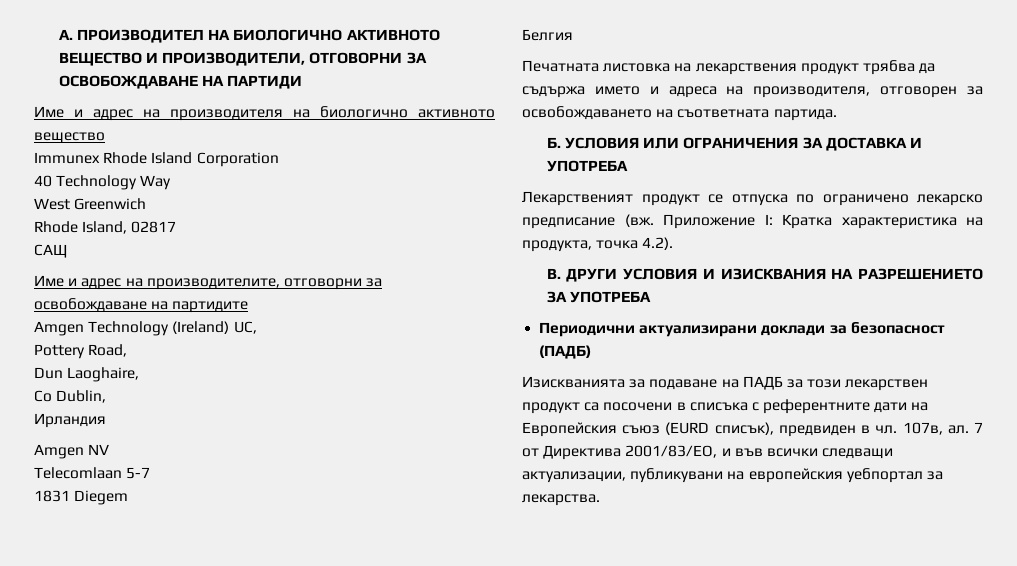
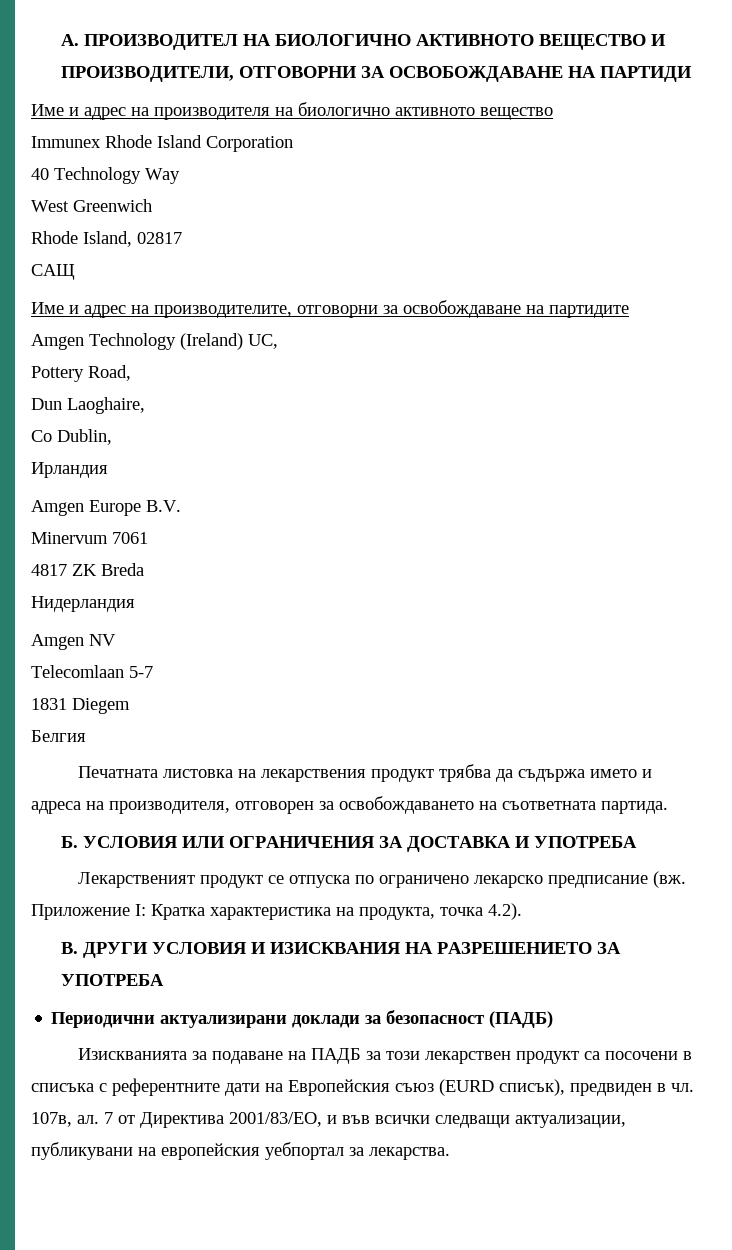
(106, 420) none -> [31,500,181,516] [31,532,148,544] [31,563,144,576] [31,596,135,612] // Amgen Europe B.V. // Minervum 7061 // 4817 ZK Breda // Нидерландия

